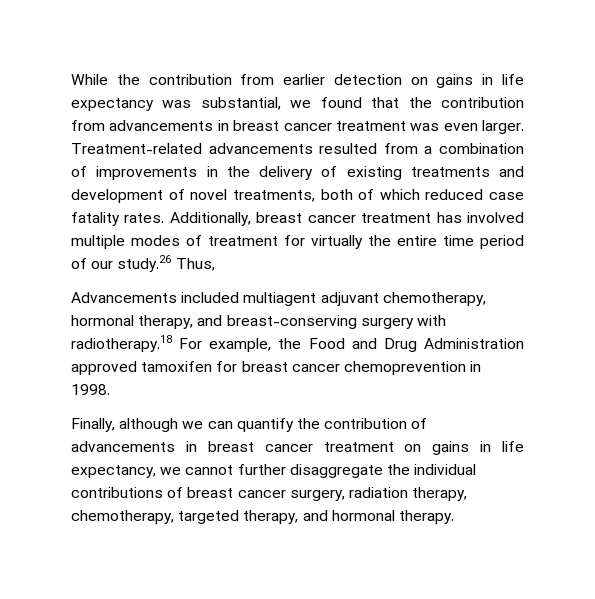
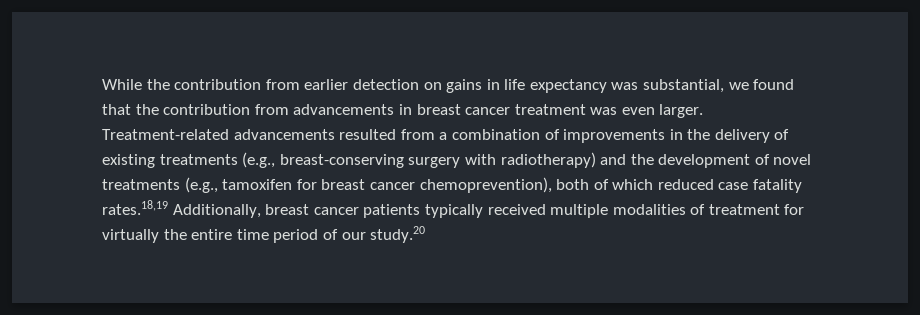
[499,166,524,177] [71,189,315,203] and development of novel treatments, -> [242,152,812,168] [102,177,552,193] (e.g., breast-conserving surgery with radiotherapy) and the development of novel treatments (e.g., tamoxifen for breast cancer chemoprevention),
[124,213,165,223] rates. -> [102,200,168,215] rates.18,19
[361,212,524,223] [71,235,180,249] treatment has involved multiple modes -> [363,204,686,218] patients typically received multiple modalities
[117,255,215,272] [71,292,486,306] [71,315,446,329] [71,335,524,352] [71,361,482,375] [71,384,110,395] [71,418,428,432] [71,441,524,455] [71,464,477,478] [71,487,468,501] [71,510,454,524] study.26 Thus, // Advancements included multiagent adjuvant chemotherapy, hormonal therapy, and breast-conserving surgery with radiotherapy.18 For example, the Food and Drug Administration approved tamoxifen for breast cancer chemoprevention in 1998. // Finally, although we can quantify the contribution of advancements in breast cancer treatment on gains in life expectancy, we cannot further disaggregate the individual contributions of breast cancer surgery, radiation therapy, chemotherapy, targeted therapy, and hormonal therapy. -> [370,226,426,243] study.20

